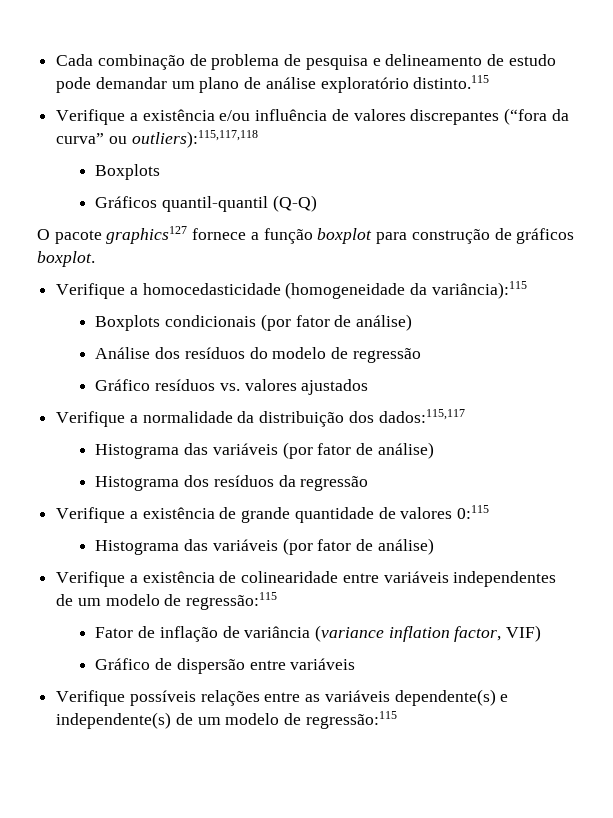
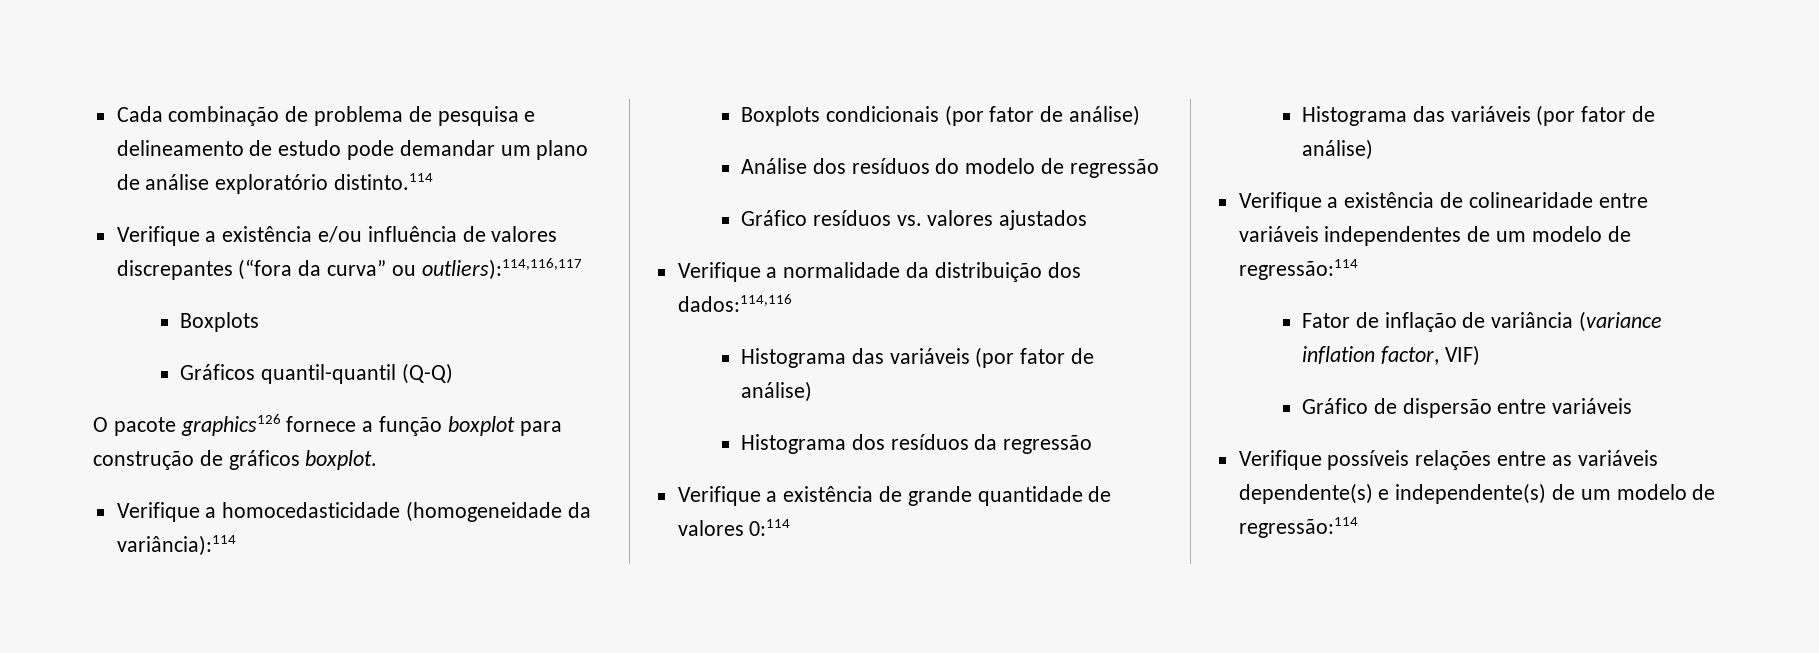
[413,75,490,89] distinto.115 -> [334,173,434,190] distinto.114
[131,130,258,148] outliers):115,117,118 -> [421,258,582,280] outliers):114,116,117
[106,226,188,244] graphics127 -> [180,414,281,436] graphics126
[431,281,527,299] variância):115 -> [116,535,236,556] variância):114
[378,409,465,423] dados:115,117 -> [677,294,792,312] dados:114,116
[457,505,490,519] 0:115 -> [749,519,791,536] 0:114
[186,592,278,610] regressão:115 -> [1238,259,1358,280] regressão:114
[305,711,397,729] regressão:115 -> [1238,517,1358,538] regressão:114

